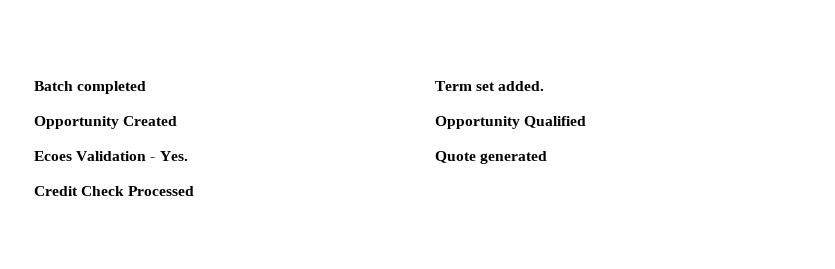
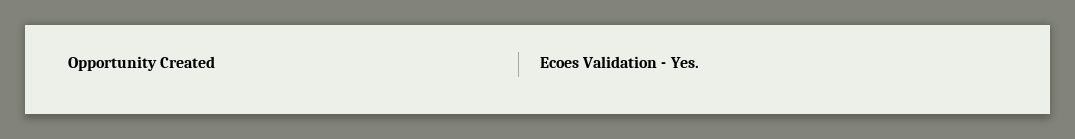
[34,81,147,94] Batch completed // -> (68, 63) none
[34,186,195,196] [435,81,545,91] [435,116,587,129] [435,151,548,164] // Credit Check Processed // Term set added. // Opportunity Qualified // Quote generated -> (699, 62) none

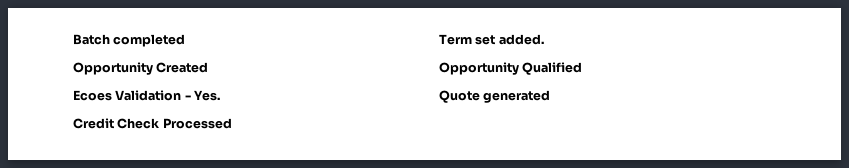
(68, 63) none -> [73,34,186,47] Batch completed //
(699, 62) none -> [73,118,232,129] [439,34,544,45] [439,62,583,75] [439,90,551,103] // Credit Check Processed // Term set added. // Opportunity Qualified // Quote generated

